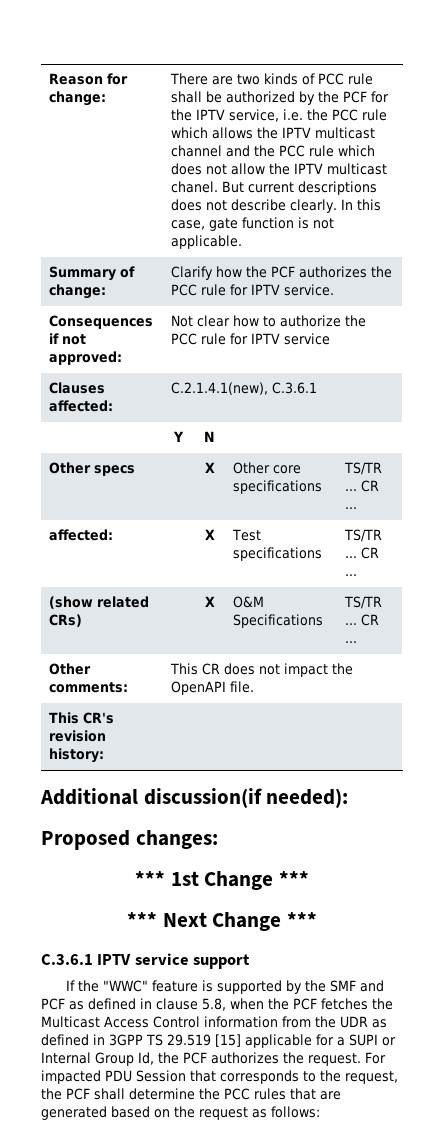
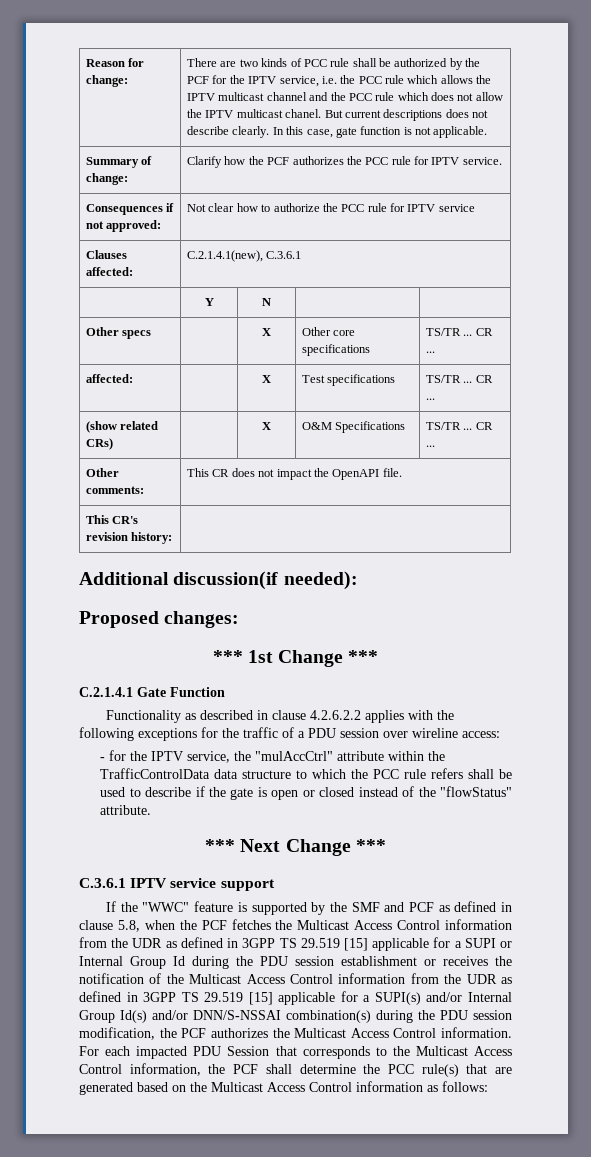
(310, 878) none -> [79,687,225,697] [106,710,455,723] [79,727,500,741] [100,750,446,763] [100,768,512,779] [100,786,513,800] [100,805,152,815] // C.2.1.4.1 Gate Function // Functionality as described in clause 4.2.6.2.2 applies with the following exceptions for the traffic of a PDU session over wireline access: // - for the IPTV service, the "mulAccCtrl" attribute within the TrafficControlData data structure to which the PCC rule refers shall be used to describe if the gate is open or closed instead of the "flowStatus" attribute.
[138,1052,386,1066] Id, the PCF authorizes the request. For -> [173,956,512,969] [79,973,512,984] [79,991,512,1005] [79,1010,512,1023] [79,1027,512,1040] [79,1046,131,1056] Id during the PDU session establishment or receives the notification of the Multicast Access Control information from the UDR as defined in 3GPP TS 29.519 [15] applicable for a SUPI(s) and/or Internal Group Id(s) and/or DNN/S-NSSAI combination(s) during the PDU session modification, the PCF authorizes the Multicast Access Control information. For each
[345,1071,398,1084] request, -> [415,1046,513,1056] [79,1063,201,1076] Multicast Access Control information,
[254,1088,286,1100] rules -> [421,1064,459,1077] rule(s)
[199,1107,248,1120] request -> [211,1081,423,1092] Multicast Access Control information

